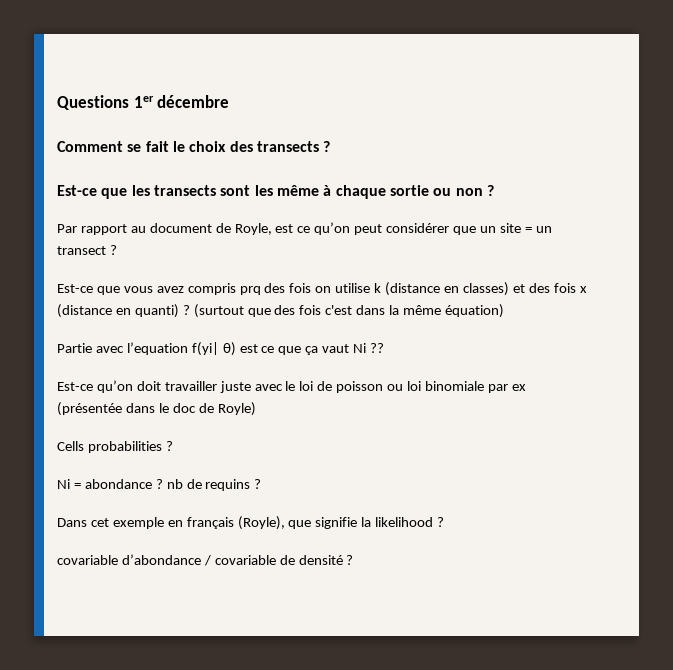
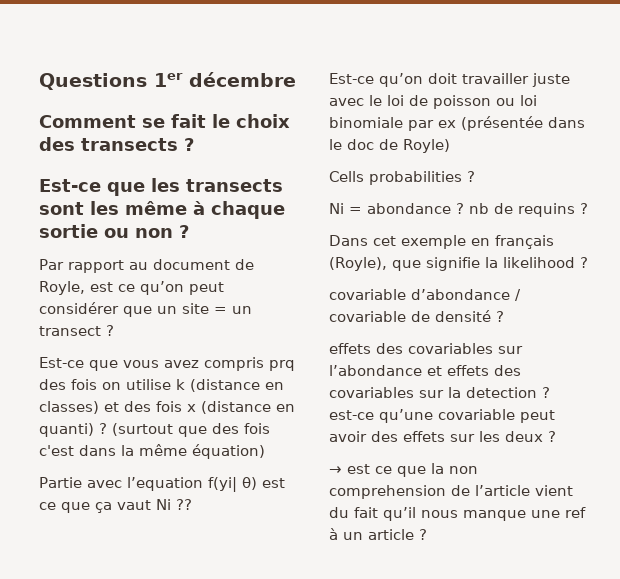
(354, 560) none -> [329,343,523,354] [329,365,521,376] [329,387,550,398] [329,409,555,423] [329,431,556,442] [329,463,478,477] [329,485,573,499] [329,507,586,521] [329,528,427,540] // effets des covariables sur l’abondance et effets des covariables sur la detection ? est-ce qu’une covariable peut avoir des effets sur les deux ? // → est ce que la non comprehension de l’article vient du fait qu’il nous manque une ref à un article ?

